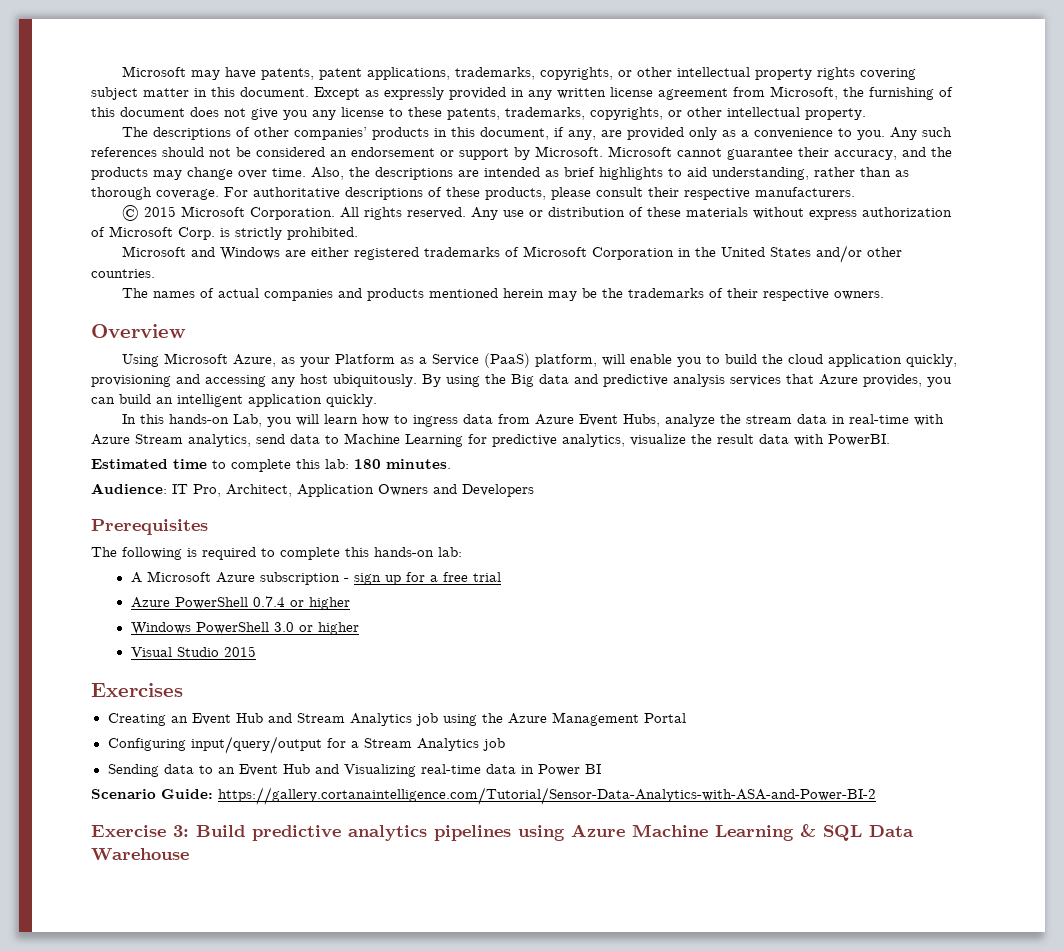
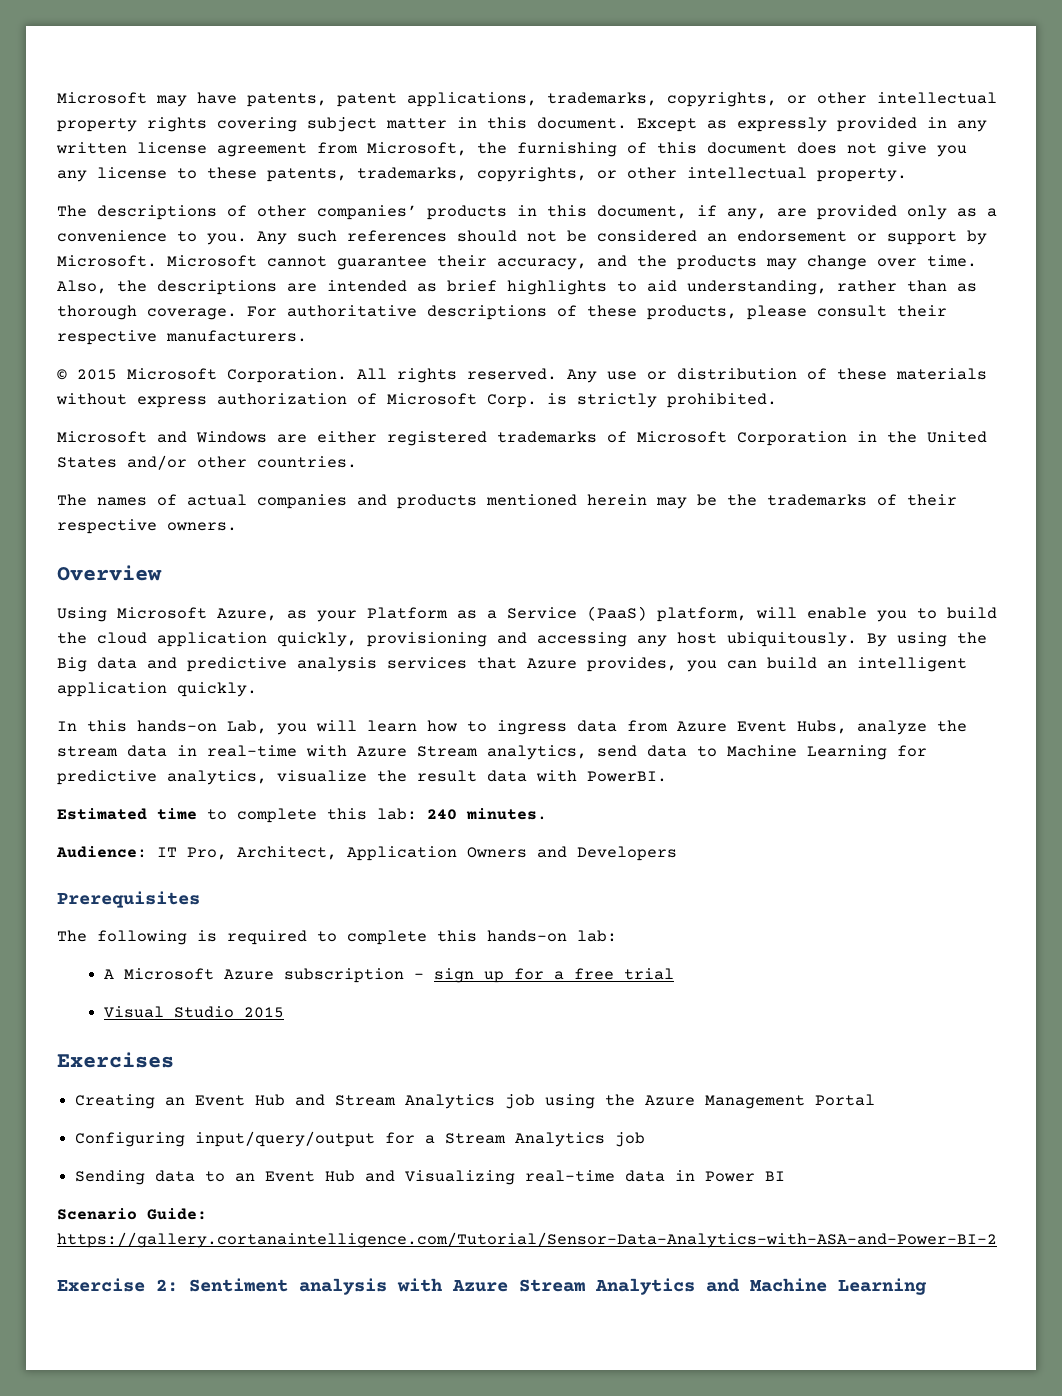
[354,459,381,469] 180 -> [427,809,457,820] 240
[130,596,350,610] [130,622,359,635] // Azure PowerShell 0.7.4 or higher // Windows PowerShell 3.0 or higher -> (675, 974) none
[173,824,914,841] [91,848,189,861] 3: Build predictive analytics pipelines using Azure Machine Learning & SQL Data Warehouse -> [156,1278,927,1295] 2: Sentiment analysis with Azure Stream Analytics and Machine Learning

